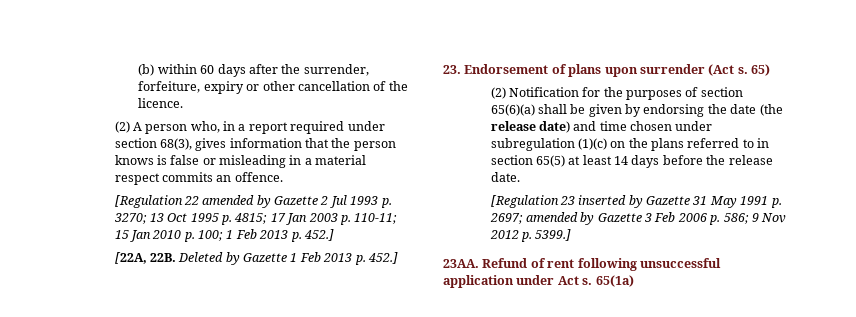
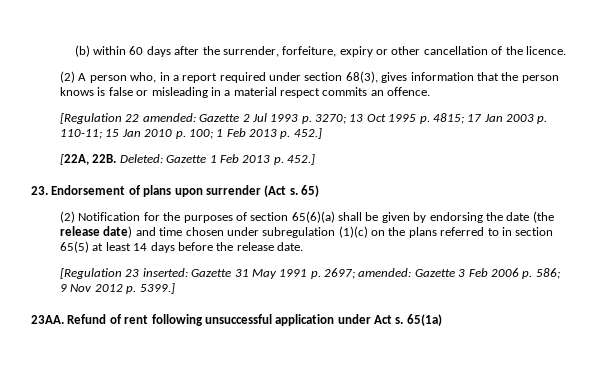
[202,195,271,208] amended by -> [142,113,196,122] amended:
[178,252,240,265] Deleted by -> [119,154,163,163] Deleted:
[578,195,643,208] inserted by -> [142,268,188,277] inserted:
[525,212,595,225] amended by -> [358,268,412,277] amended:

